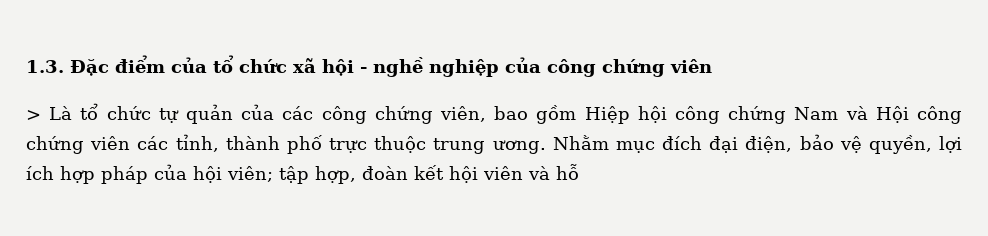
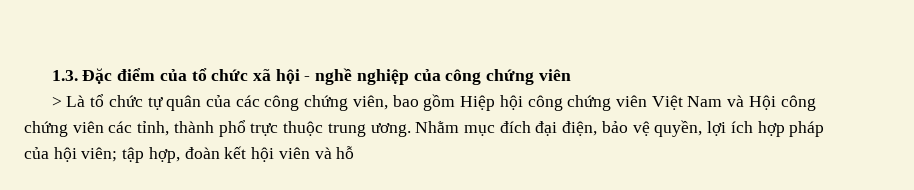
[186,104,233,124] quản -> [166,95,202,111] quân
(787, 115) none -> [615,95,683,110] viên Việt
[286,135,322,154] phố -> [218,120,246,137] phổ

